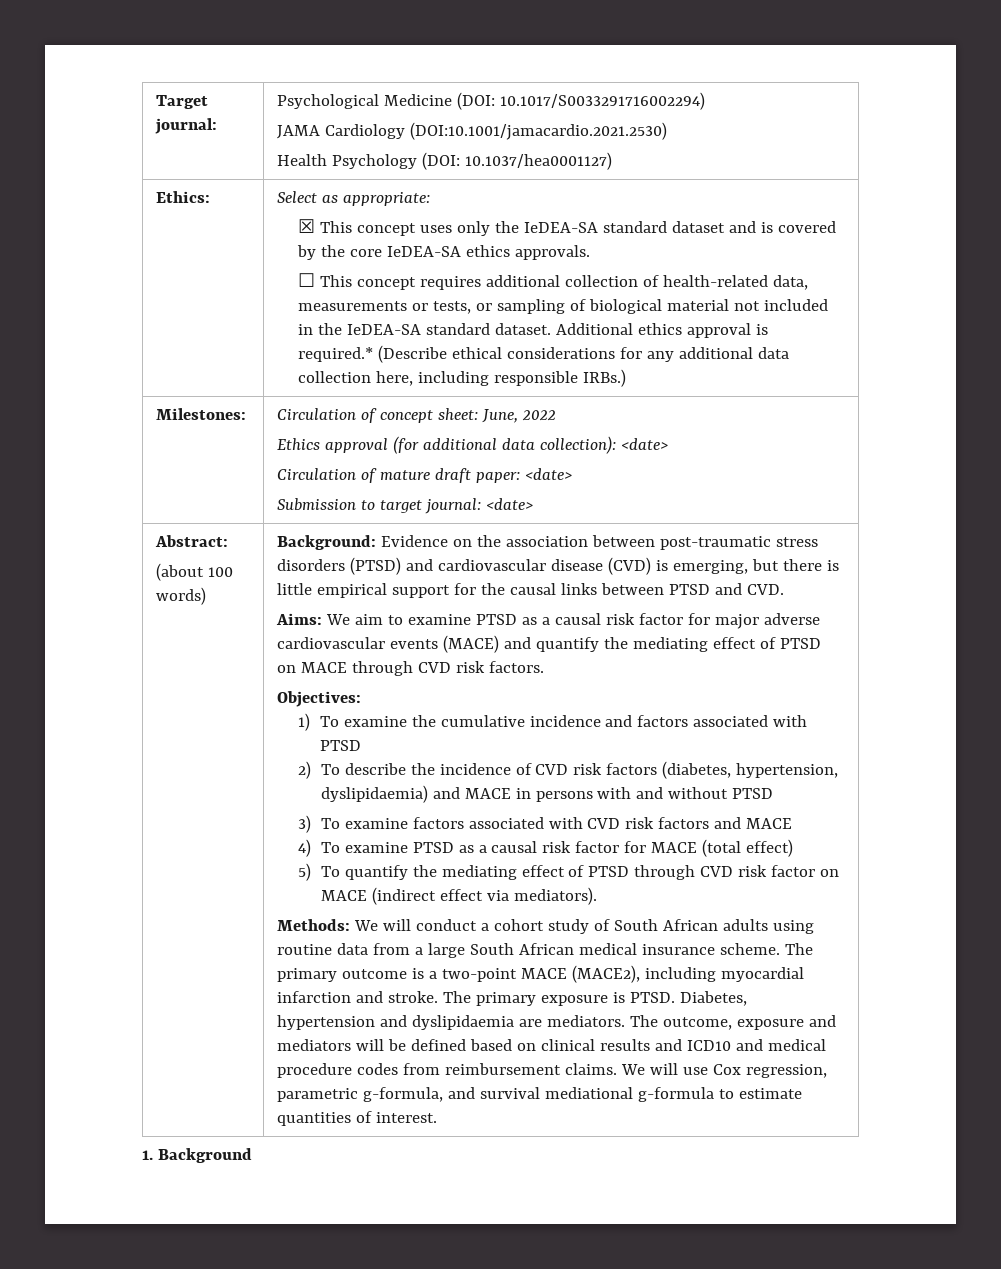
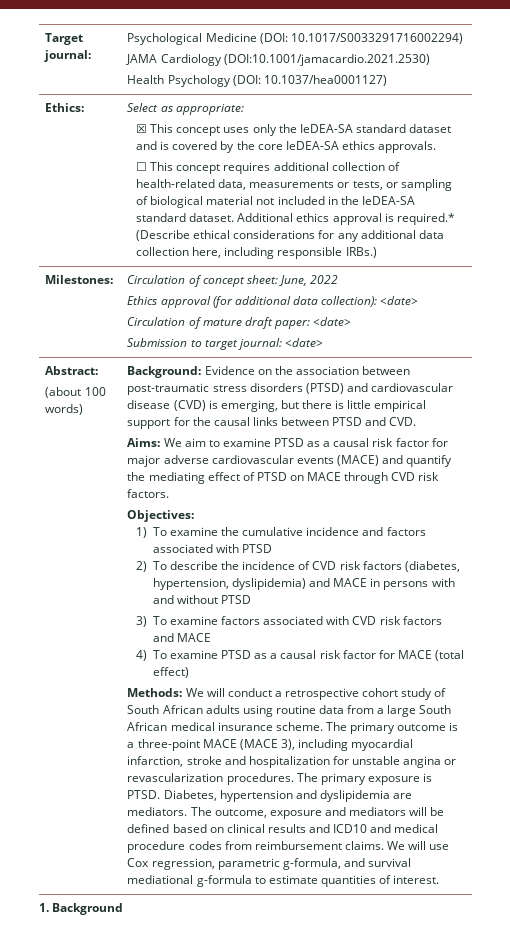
[320,785,428,803] dyslipidaemia) -> [232,578,307,590] dyslipidemia)
[298,863,840,881] [320,887,597,905] // 5) To quantify the mediating effect of PTSD through CVD risk factor on MACE (indirect effect via mediators). -> (189, 672) none
(490, 927) none -> [285,688,360,700] retrospective
[442,965,805,983] [277,991,439,1003] two-point MACE (MACE2), including myocardial infarction and stroke. -> [137,739,414,751] [127,756,457,768] [127,773,294,785] three-point MACE (MACE 3), including myocardial infarction, stroke and hospitalization for unstable angina or revascularization procedures.
[412,1015,515,1030] dyslipidaemia -> [319,790,390,802] dyslipidemia

